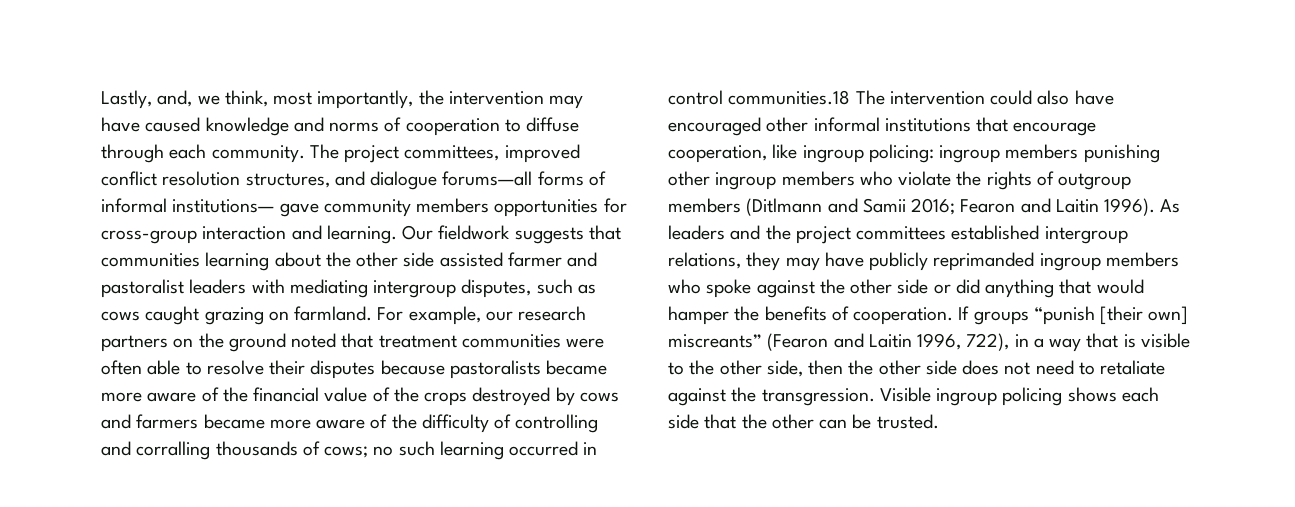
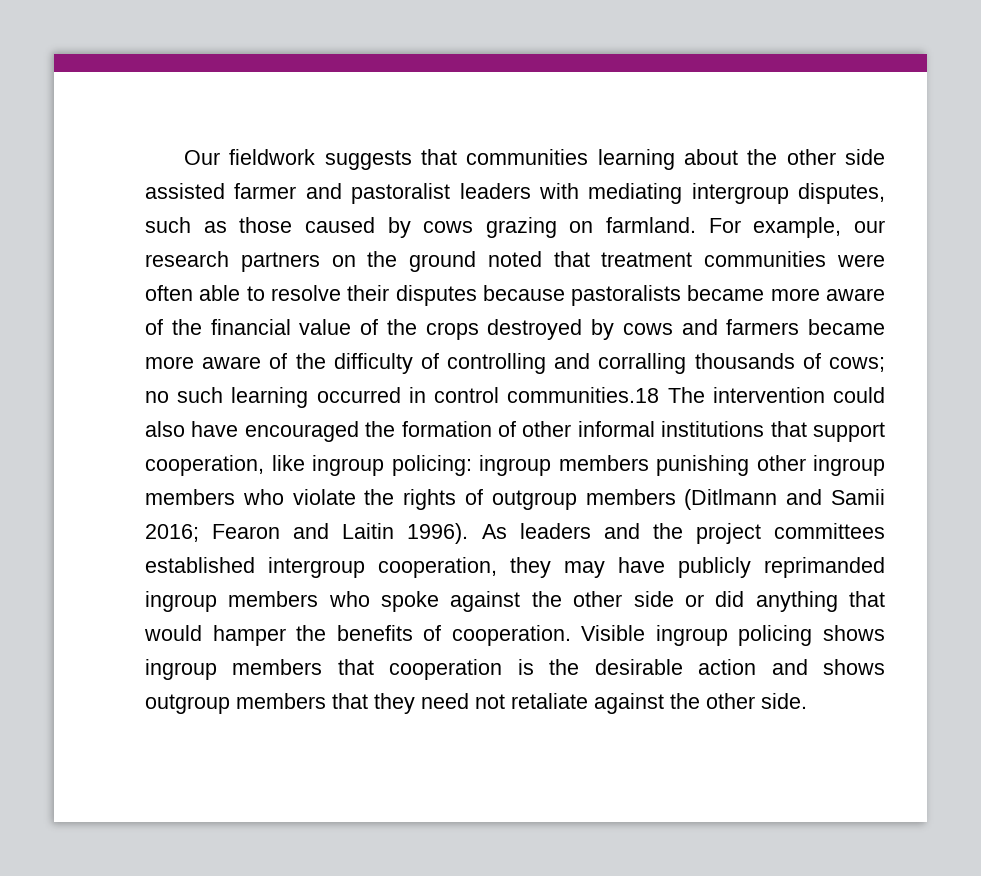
[101,90,584,109] [101,117,580,136] [101,144,580,163] [101,171,606,190] [101,198,627,217] [101,225,397,244] Lastly, and, we think, most importantly, the intervention may have caused knowledge and norms of cooperation to diffuse through each community. The project committees, improved conflict resolution structures, and dialogue forums—all forms of informal institutions— gave community members opportunities for cross-group interaction and learning. -> (183, 157) none
[101,306,200,325] cows caught -> [239,217,474,238] those caused by cows
(761, 126) none -> [365,421,516,437] the formation of
[1013,122,1097,136] encourage -> [812,422,885,442] support
[668,252,741,269] relations, -> [378,557,497,578] cooperation,
[958,306,1189,325] [668,333,1190,352] [668,360,1166,377] [668,387,1159,406] [668,414,939,429] If groups “punish [their own] miscreants” (Fearon and Laitin 1996, 722), in a way that is visible to the other side, then the other side does not need to retaliate against the transgression. Visible ingroup policing shows each side that the other can be trusted. -> [581,625,885,646] [145,659,886,680] [145,693,807,714] Visible ingroup policing shows ingroup members that cooperation is the desirable action and shows outgroup members that they need not retaliate against the other side.

